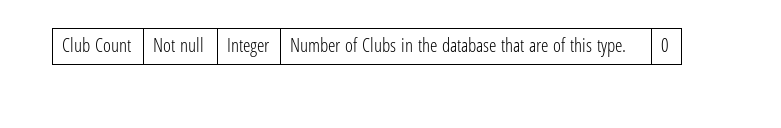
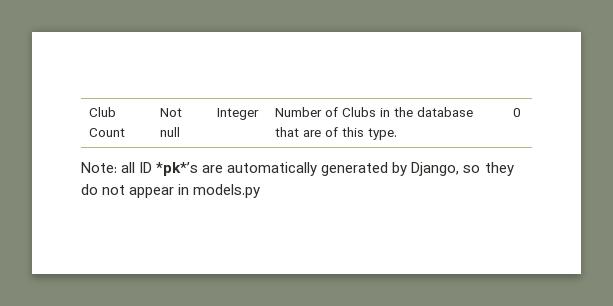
(670, 45) none -> [81,162,514,176] [81,184,261,198] // Note: all ID *pk*’s are automatically generated by Django, so they do not appear in models.py

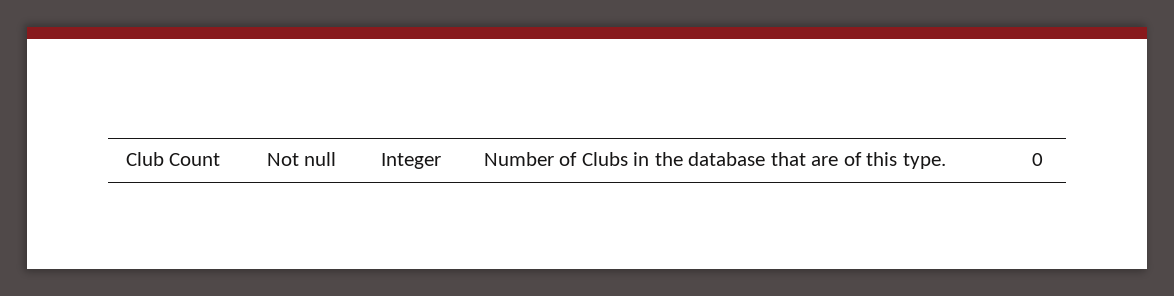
[81,162,514,176] [81,184,261,198] // Note: all ID *pk*’s are automatically generated by Django, so they do not appear in models.py -> (1043, 159) none

